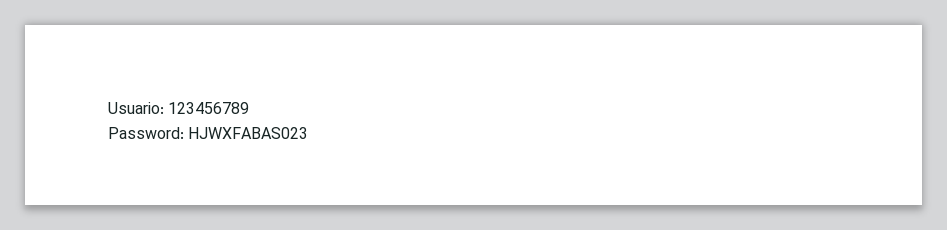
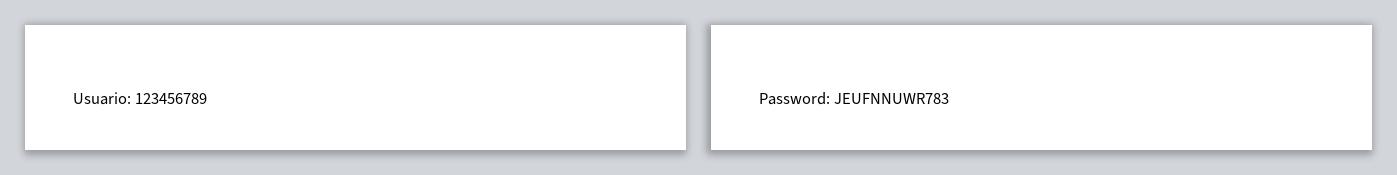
[188,127,309,139] HJWXFABAS023 -> [834,93,950,104] JEUFNNUWR783

